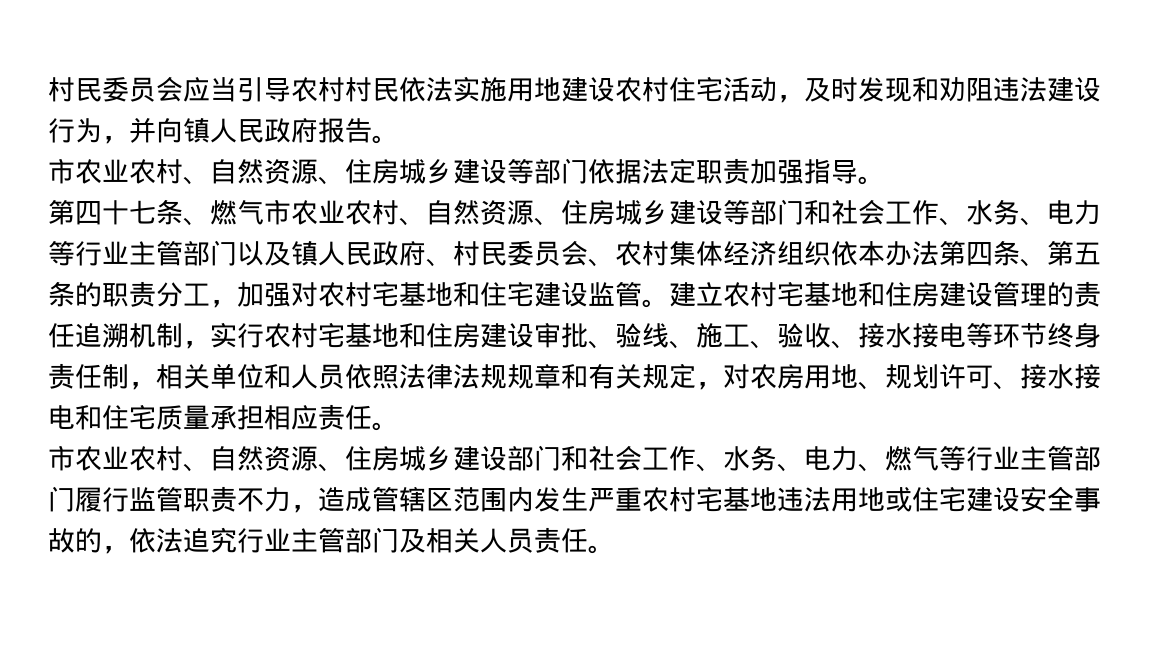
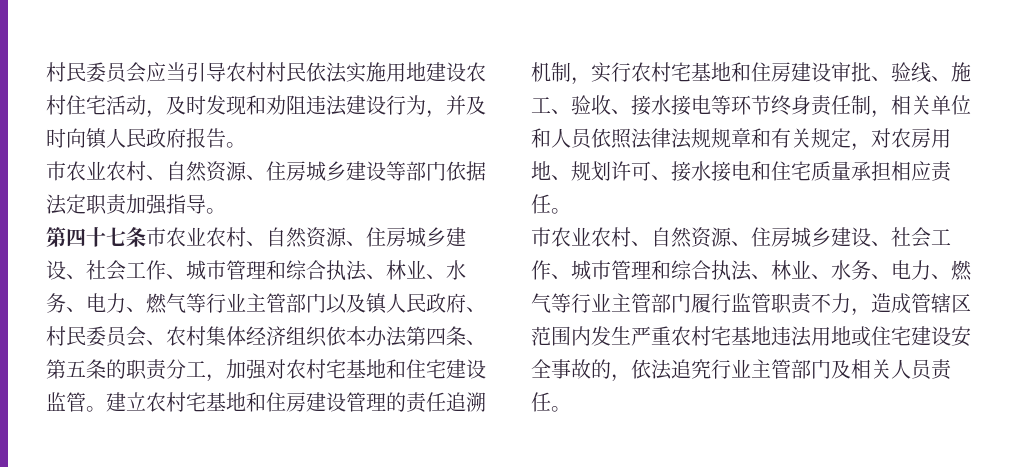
(156, 130) none -> [466,96,486,115] [46,128,66,148] 及时
[183,199,1101,226] 、燃气市农业农村、自然资源、住房城乡建设等部门和社会工作、水务、电力 -> [146,227,466,248] [46,260,466,281] [46,293,186,314] 市农业农村、自然资源、住房城乡建设、社会工作、城市管理和综合执法、林业、水务、电力、燃气
[507,445,723,472] 部门和社会工作、 -> [871,227,951,248] [531,260,831,281] 、社会工作、城市管理和综合执法、林业、

